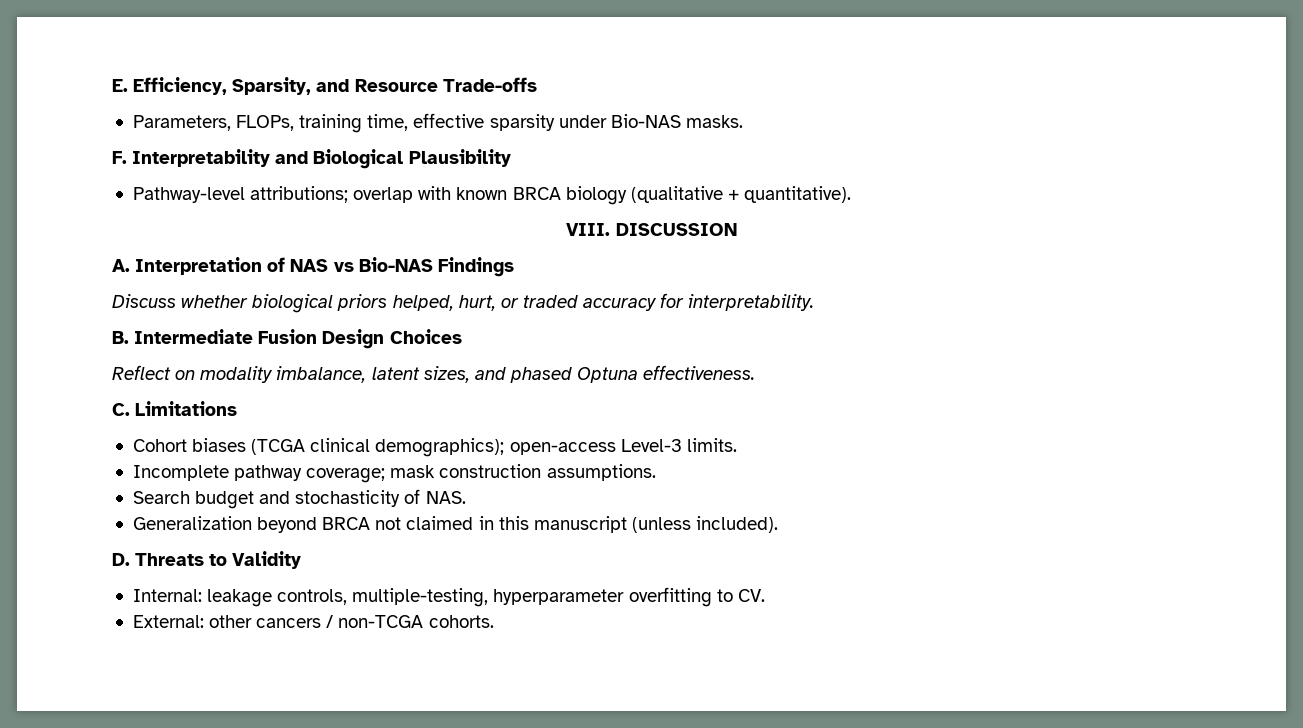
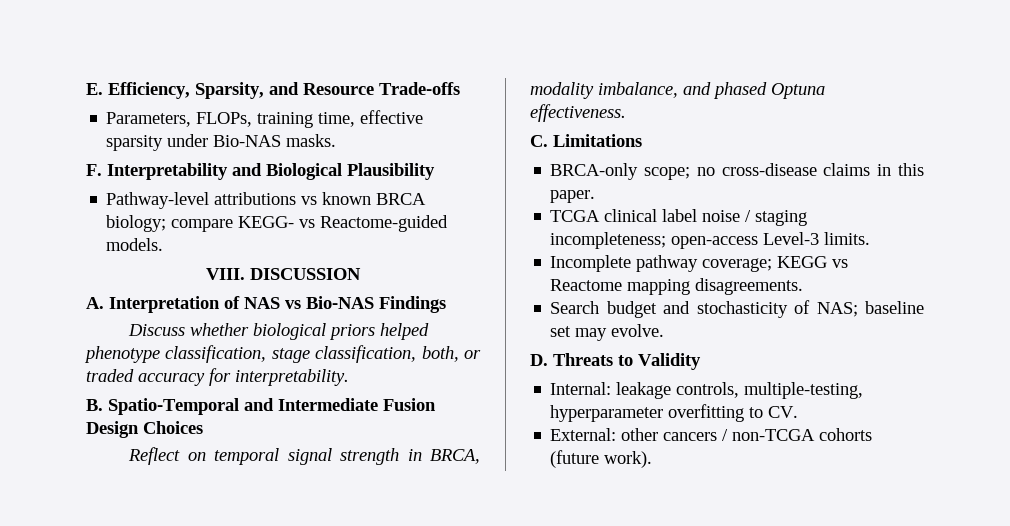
[250,186,852,205] attributions; overlap with known BRCA biology (qualitative + quantitative). -> [214,192,427,205] [106,215,449,232] [106,238,164,251] attributions vs known BRCA biology; compare KEGG- vs Reactome-guided models.
[392,295,496,311] helped, hurt, -> [380,323,430,340] [84,345,459,363] helped phenotype classification, stage classification, both,
(129, 337) none -> [108,398,274,415] Spatio-Temporal and
[200,366,470,383] modality imbalance, latent sizes, -> [214,448,480,465] [530,82,678,99] temporal signal strength in BRCA, modality imbalance,
[132,438,505,457] Cohort biases (TCGA clinical demographics); -> [550,163,924,180] [550,190,596,203] [550,209,808,226] [550,232,667,249] BRCA-only scope; no cross-disease claims in this paper. // TCGA clinical label noise / staging incompleteness;
[390,464,656,481] mask construction assumptions. -> [777,256,849,268] [550,278,804,295] KEGG vs Reactome mapping disagreements.
[425,491,466,504] [132,516,779,533] NAS. // Generalization beyond BRCA not claimed in this manuscript (unless included). -> [816,301,924,317] [550,324,665,341] NAS; baseline set may evolve.
[428,615,494,628] cohorts. -> [819,428,873,441] [550,450,653,468] cohorts (future work).

